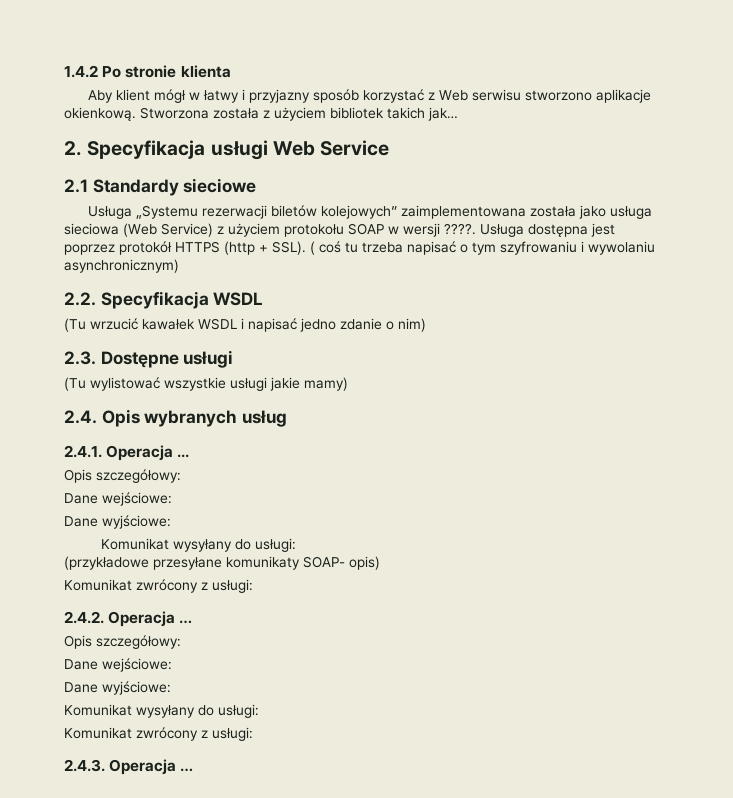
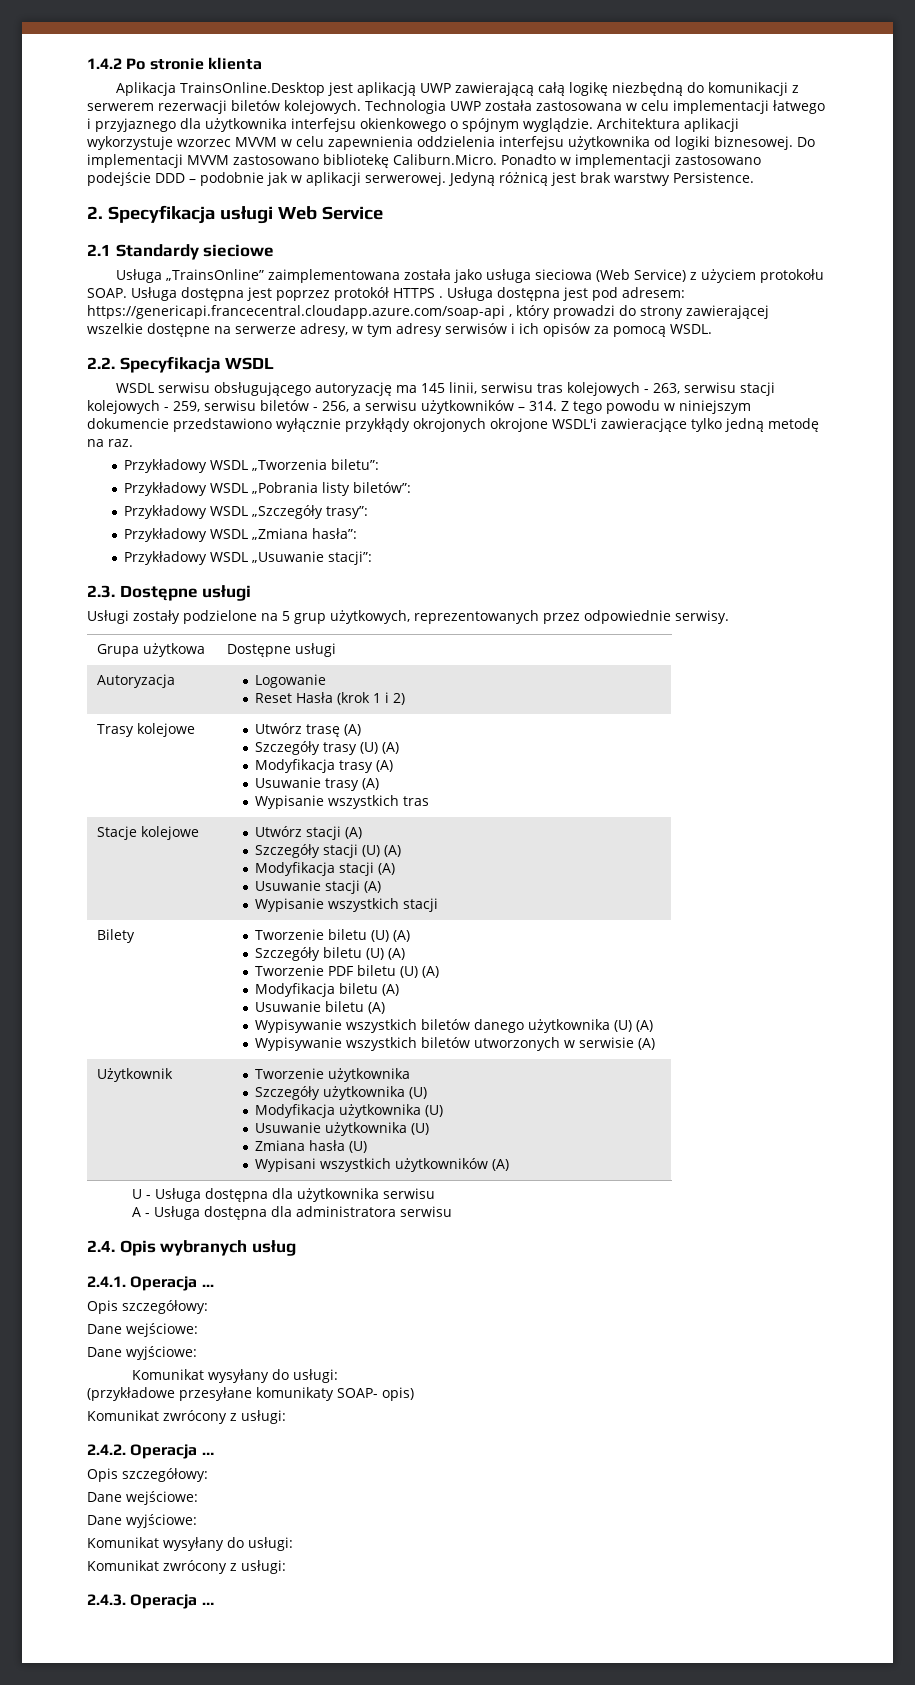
[87,89,651,103] [64,107,458,121] Aby klient mógł w łatwy i przyjazny sposób korzystać z Web serwisu stworzono aplikacje okienkową. Stworzona została z użyciem bibliotek takich jak… -> [116,82,800,96] [87,100,825,114] [87,118,739,132] [87,136,815,150] [87,154,761,168] [87,172,754,186] Aplikacja TrainsOnline.Desktop jest aplikacją UWP zawierającą całą logikę niezbędną do komunikacji z serwerem rezerwacji biletów kolejowych. Technologia UWP została zastosowana w celu implementacji łatwego i przyjaznego dla użytkownika interfejsu okienkowego o spójnym wyglądzie. Architektura aplikacji wykorzystuje wzorzec MVVM w celu zapewnienia oddzielenia interfejsu użytkownika od logiki biznesowej. Do implementacji MVVM zastosowano bibliotekę Caliburn.Micro. Ponadto w implementacji zastosowano podejście DDD – podobnie jak w aplikacji serwerowej. Jedyną różnicą jest brak warstwy Persistence.
[135,205,397,219] „Systemu rezerwacji biletów kolejowych” -> [166,269,265,281] „TrainsOnline”
[348,223,476,237] SOAP w wersji ????. -> [87,288,127,298] SOAP.
[224,241,655,255] [64,259,179,273] [64,291,264,309] [64,318,426,332] [64,350,234,368] [64,377,348,391] (http + SSL). ( coś tu trzeba napisać o tym szyfrowaniu i wywolaniu asynchronicznym) // 2.2. Specyfikacja WSDL // (Tu wrzucić kawałek WSDL i napisać jedno zdanie o nim) // 2.3. Dostępne usługi // (Tu wylistować wszystkie usługi jakie mamy) -> [438,287,685,301] [87,305,769,319] [87,323,712,337] [87,356,275,373] [116,382,776,396] [87,400,751,414] [87,418,819,432] [87,439,133,447] [124,459,380,473] [124,482,412,496] [124,505,369,519] [124,528,358,542] [124,551,373,565] [87,585,252,601] [87,610,729,624] [97,643,206,657] [227,643,337,657] [97,674,176,688] [255,674,327,688] [255,692,406,705] [97,723,196,737] [255,723,362,737] [255,741,400,755] [255,759,394,773] [255,777,380,791] [255,795,430,809] [97,826,200,840] [255,826,363,840] [255,844,402,858] [255,862,396,876] [255,880,382,894] [255,898,439,912] [97,929,136,943] [255,929,411,942] [255,947,406,961] [255,965,440,978] [255,983,400,997] [255,1001,386,1014] [255,1019,654,1033] [255,1037,656,1051] [97,1068,174,1082] [255,1068,411,1082] [255,1086,428,1100] [255,1104,444,1118] [255,1122,430,1136] [255,1140,368,1153] [255,1158,510,1172] [131,1188,435,1202] [131,1206,452,1220] . Usługa dostępna jest pod adresem: https://genericapi.francecentral.cloudapp.azure.com/soap-api , który prowadzi do strony zawierającej wszelkie dostępne na serwerze adresy, w tym adresy serwisów i ich opisów za pomocą WSDL. // 2.2. Specyfikacja WSDL // WSDL serwisu obsługującego autoryzację ma 145 linii, serwisu tras kolejowych - 263, serwisu stacji kolejowych - 259, serwisu biletów - 256, a serwisu użytkowników – 314. Z tego powodu w niniejszym dokumencie przedstawiono wyłącznie przykłądy okrojonych okrojone WSDL'i zawieracjące tylko jedną metodę na raz. // Przykładowy WSDL „Tworzenia biletu”: // Przykładowy WSDL „Pobrania listy biletów”: // Przykładowy WSDL „Szczegóły trasy”: // Przykładowy WSDL „Zmiana hasła”: // Przykładowy WSDL „Usuwanie stacji”: // 2.3. Dostępne usługi // Usługi zostały podzielone na 5 grup użytkowych, reprezentowanych przez odpowiednie serwisy. // Grupa użytkowa | Dostępne usługi // Autoryzacja | Logowanie // Reset Hasła (krok 1 i 2) // Trasy kolejowe | Utwórz trasę (A) // Szczegóły trasy (U) (A) // Modyfikacja trasy (A) // Usuwanie trasy (A) // Wypisanie wszystkich tras // Stacje kolejowe | Utwórz stacji (A) // Szczegóły stacji (U) (A) // Modyfikacja stacji (A) // Usuwanie stacji (A) // Wypisanie wszystkich stacji // Bilety | Tworzenie biletu (U) (A) // Szczegóły biletu (U) (A) // Tworzenie PDF biletu (U) (A) // Modyfikacja biletu (A) // Usuwanie biletu (A) // Wypisywanie wszystkich biletów danego użytkownika (U) (A) // Wypisywanie wszystkich biletów utworzonych w serwisie (A) // Użytkownik | Tworzenie użytkownika // Szczegóły użytkownika (U) // Modyfikacja użytkownika (U) // Usuwanie użytkownika (U) // Zmiana hasła (U) // Wypisani wszystkich użytkowników (A) // U - Usługa dostępna dla użytkownika serwisu // A - Usługa dostępna dla administratora serwisu

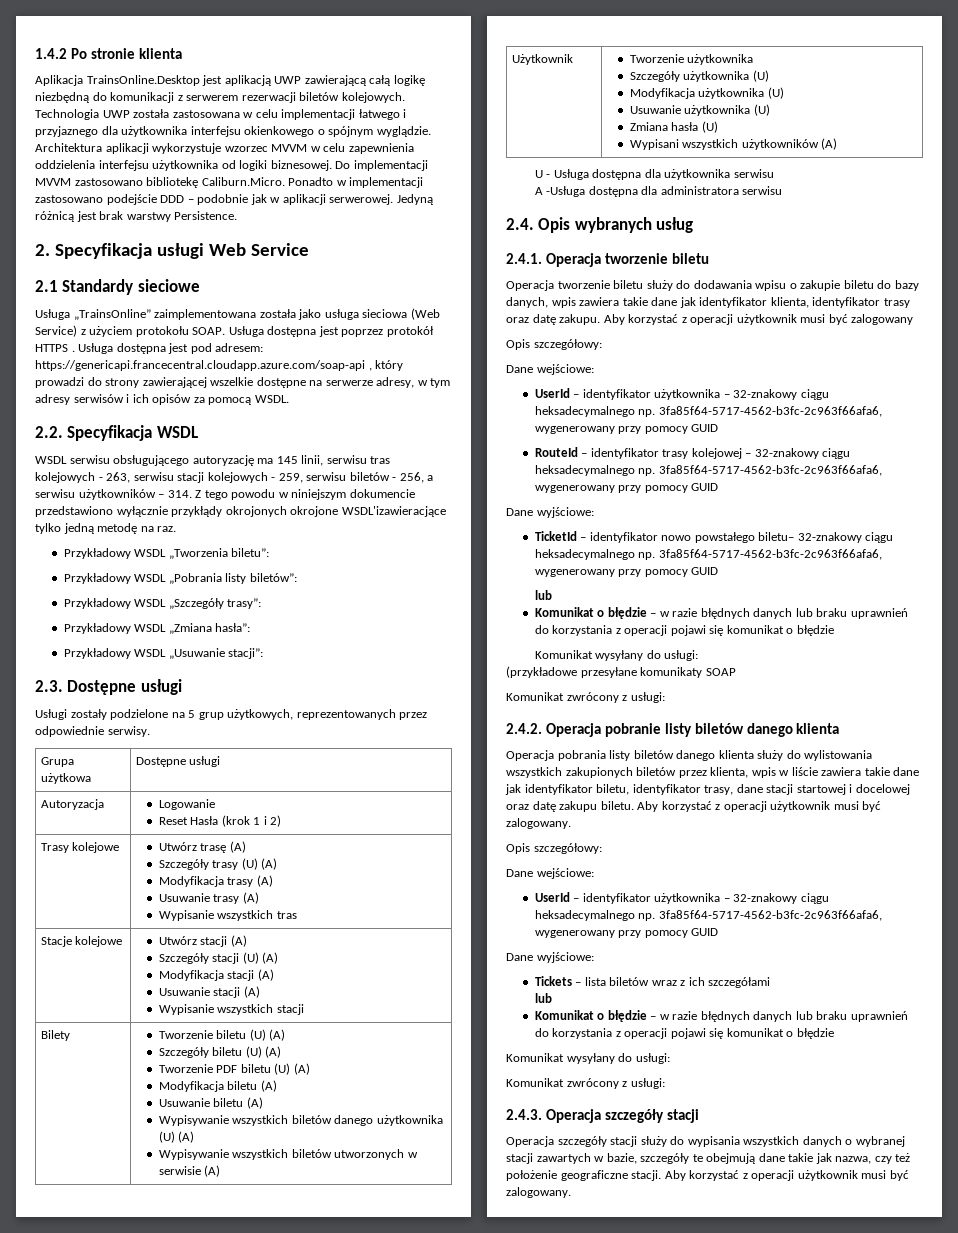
[552,418,687,432] WSDL'i zawieracjące -> [341,506,446,517] WSDL'izawieracjące
[144,1206,200,1220] - Usługa -> [546,186,586,197] -Usługa
[201,1284,214,1287] [87,1300,208,1314] [87,1323,198,1337] [87,1346,197,1360] ... // Opis szczegółowy: // Dane wejściowe: // Dane wyjściowe: -> [604,253,709,264] [506,280,919,291] [506,297,910,308] [506,314,914,325] [506,339,602,350] [506,364,594,375] [534,388,829,400] [534,406,882,417] [534,424,719,434] [534,447,851,459] [534,465,882,476] [534,483,719,493] [506,507,594,518] [534,531,894,543] [534,549,882,560] [534,567,719,577] [534,590,552,600] [534,607,908,619] [534,625,834,636] tworzenie biletu // Operacja tworzenie biletu służy do dodawania wpisu o zakupie biletu do bazy danych, wpis zawiera takie dane jak identyfikator klienta, identyfikator trasy oraz datę zakupu. Aby korzystać z operacji użytkownik musi być zalogowany // Opis szczegółowy: // Dane wejściowe: // UserId – identyfikator użytkownika – 32-znakowy ciągu heksadecymalnego np. 3fa85f64-5717-4562-b3fc-2c963f66afa6, wygenerowany przy pomocy GUID // RouteId – identyfikator trasy kolejowej – 32-znakowy ciągu heksadecymalnego np. 3fa85f64-5717-4562-b3fc-2c963f66afa6, wygenerowany przy pomocy GUID // Dane wyjściowe: // TicketId – identyfikator nowo powstałego biletu– 32-znakowy ciągu heksadecymalnego np. 3fa85f64-5717-4562-b3fc-2c963f66afa6, wygenerowany przy pomocy GUID // lub // Komunikat o błędzie – w razie błędnych danych lub braku uprawnień do korzystania z operacji pojawi się komunikat o błędzie
[337,1387,414,1401] SOAP- opis) -> [705,668,736,676] SOAP
[201,1452,214,1455] [87,1468,208,1482] [87,1491,198,1505] [87,1514,197,1528] … // Opis szczegółowy: // Dane wejściowe: // Dane wyjściowe: -> [604,723,840,737] [506,750,873,761] [506,767,920,778] [505,784,910,795] [506,801,882,812] [506,818,571,829] [506,843,602,854] [506,868,594,879] [534,892,829,904] [534,910,882,921] [534,928,719,938] [506,952,594,963] [534,976,771,988] [534,993,552,1003] [534,1010,908,1022] [534,1028,834,1039] pobranie listy biletów danego klienta // Operacja pobrania listy biletów danego klienta służy do wylistowania wszystkich zakupionych biletów przez klienta, wpis w liście zawiera takie dane jak identyfikator biletu, identyfikator trasy, dane stacji startowej i docelowej oraz datę zakupu biletu. Aby korzystać z operacji użytkownik musi być zalogowany. // Opis szczegółowy: // Dane wejściowe: // UserId – identyfikator użytkownika – 32-znakowy ciągu heksadecymalnego np. 3fa85f64-5717-4562-b3fc-2c963f66afa6, wygenerowany przy pomocy GUID // Dane wyjściowe: // Tickets – lista biletów wraz z ich szczegółami // lub // Komunikat o błędzie – w razie błędnych danych lub braku uprawnień do korzystania z operacji pojawi się komunikat o błędzie
[201,1602,214,1605] … -> [604,1109,699,1123] [506,1136,905,1147] [506,1153,911,1164] [506,1170,909,1181] [506,1187,571,1198] szczegóły stacji // Operacja szczegóły stacji służy do wypisania wszystkich danych o wybranej stacji zawartych w bazie, szczegóły te obejmują dane takie jak nazwa, czy też położenie geograficzne stacji. Aby korzystać z operacji użytkownik musi być zalogowany.

